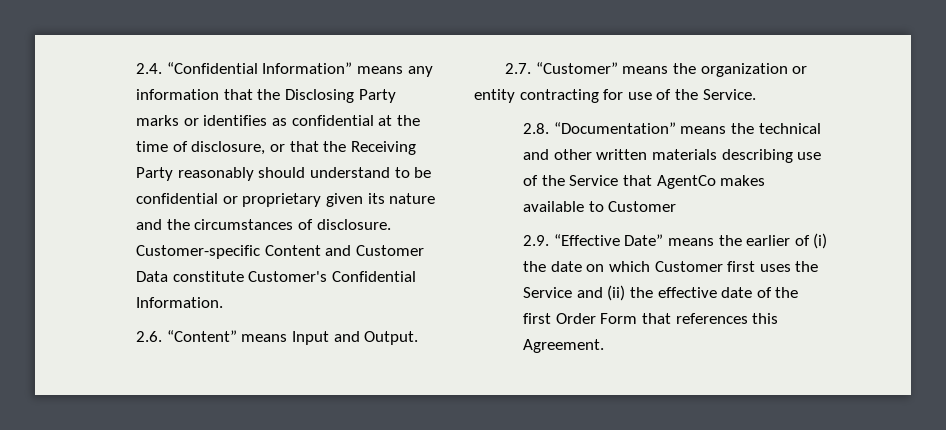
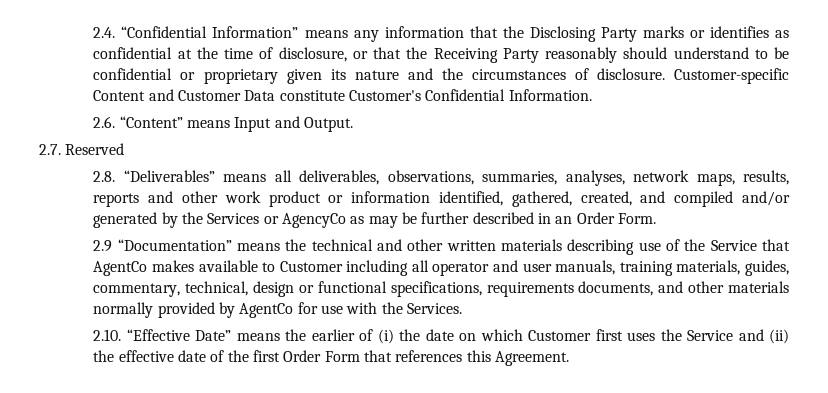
[535,62,808,77] [474,89,756,103] [523,123,550,134] “Customer” means the organization or entity contracting for use of the Service. // 2.8. -> [65,143,125,155] [93,170,790,186] [93,191,791,207] [93,212,656,228] [93,240,113,252] Reserved // 2.8. “Deliverables” means all deliverables, observations, summaries, analyses, network maps, results, reports and other work product or information identified, gathered, created, and compiled and/or generated by the Services or AgencyCo as may be further described in an Order Form. // 2.9
[523,235,550,246] // 2.9. -> [346,260,790,276] [93,281,790,297] [93,302,462,318] [93,329,122,341] including all operator and user manuals, training materials, guides, commentary, technical, design or functional specifications, requirements documents, and other materials normally provided by AgentCo for use with the Services. // 2.10.

